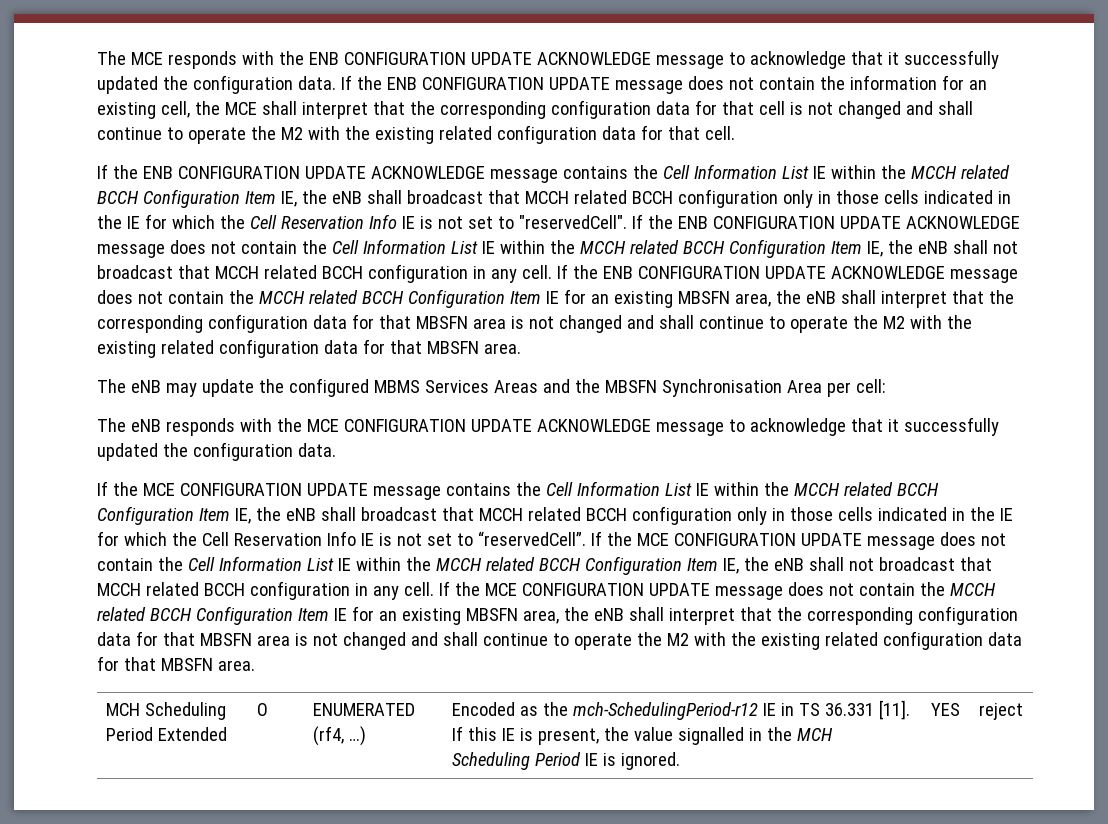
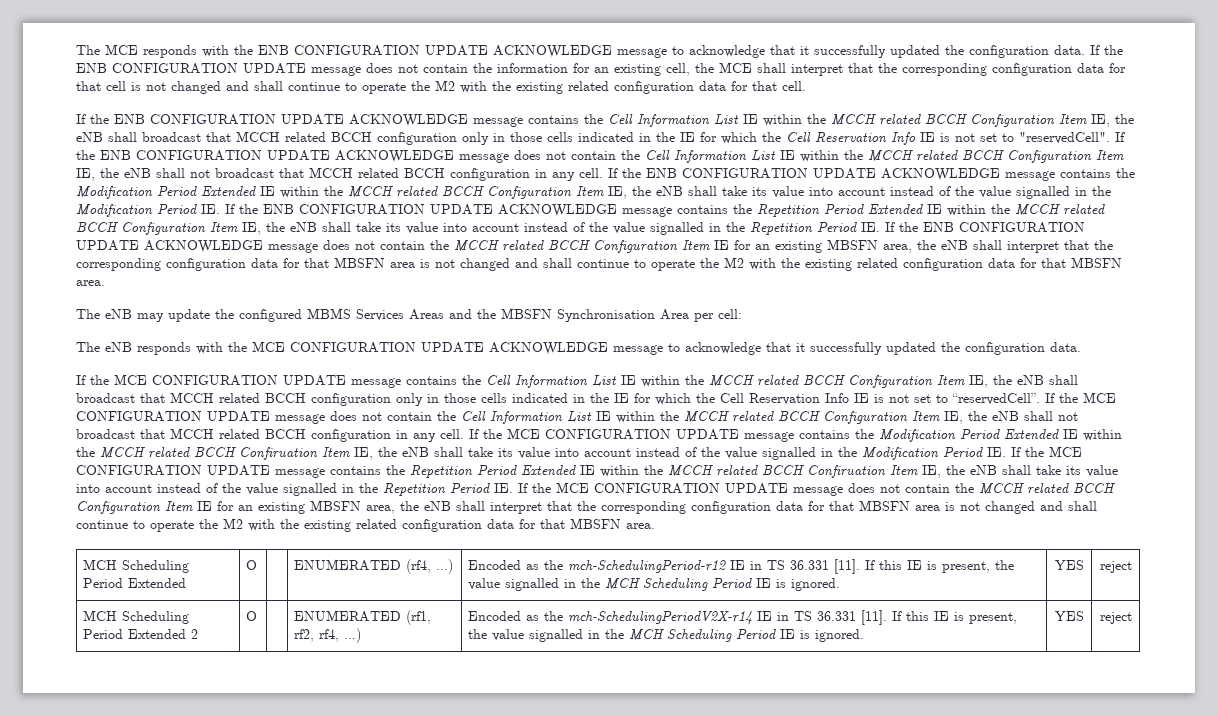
(1018, 276) none -> [1060,168,1135,178] [76,186,1111,199] [76,204,1105,217] [76,222,1085,235] [76,240,318,253] contains the Modification Period Extended IE within the MCCH related BCCH Configuration Item IE, the eNB shall take its value into account instead of the value signalled in the Modification Period IE. If the ENB CONFIGURATION UPDATE ACKNOWLEDGE message contains the Repetition Period Extended IE within the MCCH related BCCH Configuration Item IE, the eNB shall take its value into account instead of the value signalled in the Repetition Period IE. If the ENB CONFIGURATION UPDATE ACKNOWLEDGE message
(783, 593) none -> [799,429,1122,442] [76,446,1082,460] [76,465,1118,478] [76,482,843,496] contains the Modification Period Extended IE within the MCCH related BCCH Confiruation Item IE, the eNB shall take its value into account instead of the value signalled in the Modification Period IE. If the MCE CONFIGURATION UPDATE message contains the Repetition Period Extended IE within the MCCH related BCCH Confiruation Item IE, the eNB shall take its value into account instead of the value signalled in the Repetition Period IE. If the MCE CONFIGURATION UPDATE message
(1023, 711) none -> [83,610,190,624] [83,629,199,639] [246,611,258,621] [294,610,432,625] [294,628,362,643] [468,610,1018,625] [468,629,865,642] [1054,611,1084,621] [1099,612,1132,624] // MCH Scheduling Period Extended 2 | O | | ENUMERATED (rf1, rf2, rf4, …) | Encoded as the mch-SchedulingPeriodV2X-r14 IE in TS 36.331 [11]. If this IE is present, the value signalled in the MCH Scheduling Period IE is ignored. | YES | reject

